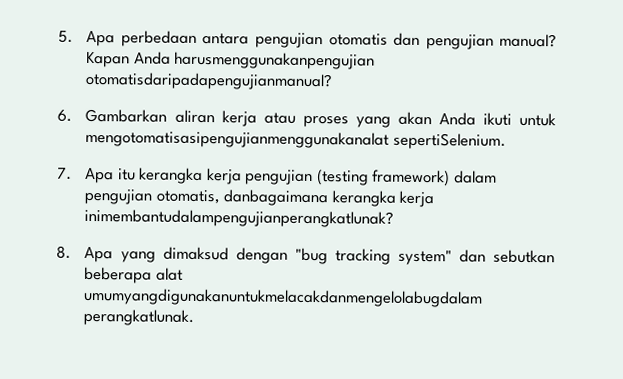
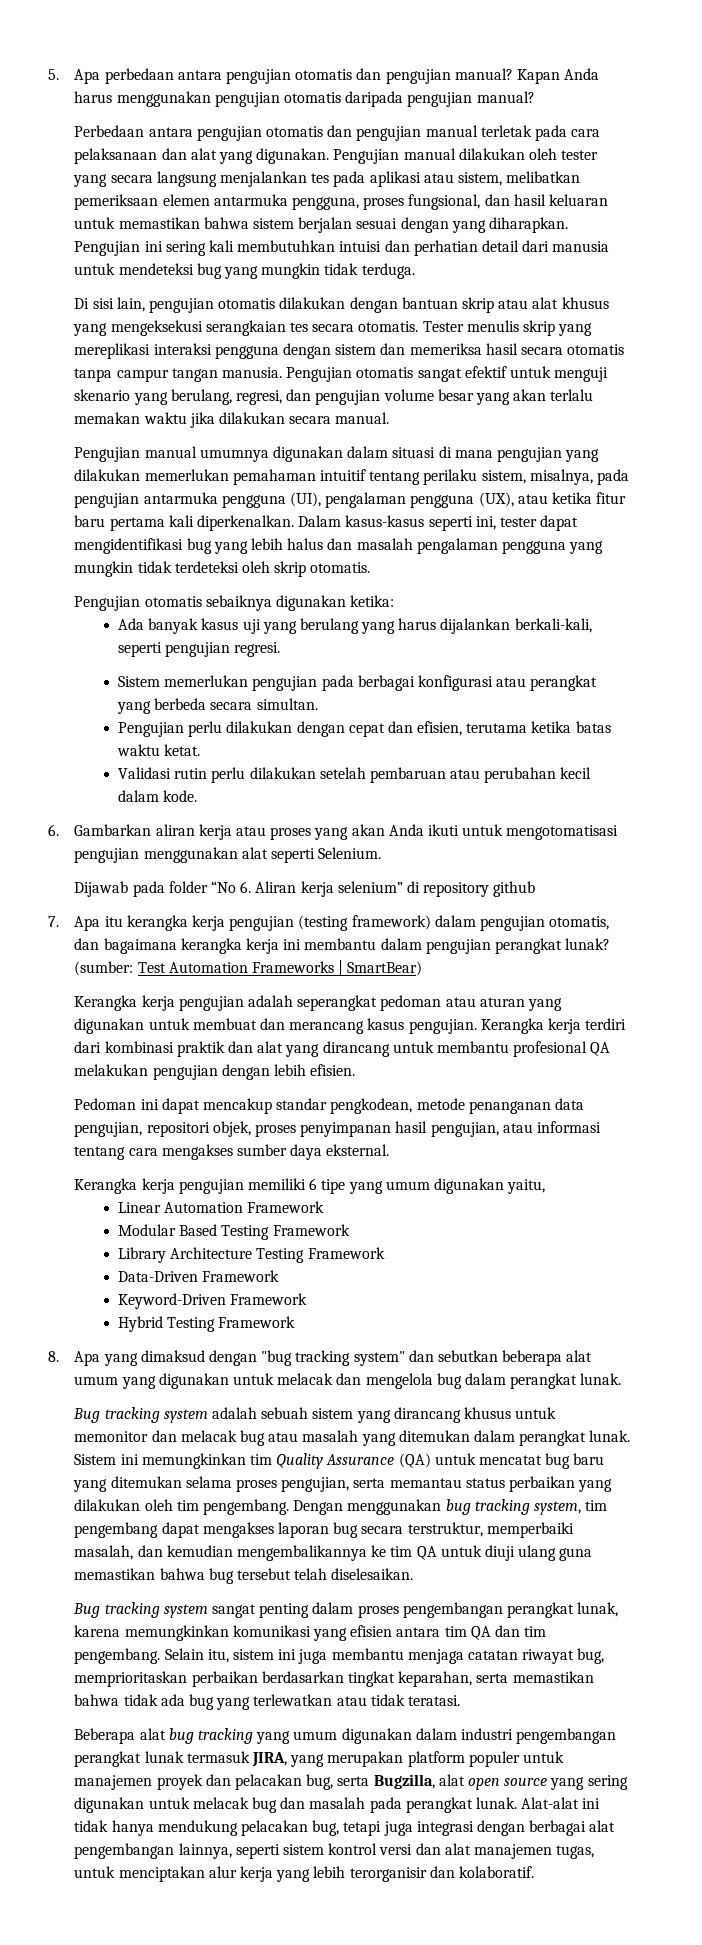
[174,51,376,70] [85,71,334,91] harusmenggunakanpengujian otomatisdaripadapengujianmanual? -> [74,91,535,107] [74,125,601,141] [74,148,599,164] [73,171,581,187] [74,194,608,210] [74,217,568,233] [74,240,610,256] [74,263,415,279] [74,297,609,313] [73,320,593,336] [74,343,625,359] [74,366,609,382] [74,389,594,405] [74,412,390,428] [74,446,600,462] [74,469,629,485] [74,492,627,508] [74,515,579,531] [74,538,604,554] [74,561,371,577] [74,595,395,611] [117,618,592,634] [117,642,281,657] [117,675,598,691] [116,698,318,714] [117,721,611,737] [116,744,201,756] [117,767,592,783] [117,790,198,802] harus menggunakan pengujian otomatis daripada pengujian manual? // Perbedaan antara pengujian otomatis dan pengujian manual terletak pada cara pelaksanaan dan alat yang digunakan. Pengujian manual dilakukan oleh tester yang secara langsung menjalankan tes pada aplikasi atau sistem, melibatkan pemeriksaan elemen antarmuka pengguna, proses fungsional, dan hasil keluaran untuk memastikan bahwa sistem berjalan sesuai dengan yang diharapkan. Pengujian ini sering kali membutuhkan intuisi dan perhatian detail dari manusia untuk mendeteksi bug yang mungkin tidak terduga. // Di sisi lain, pengujian otomatis dilakukan dengan bantuan skrip atau alat khusus yang mengeksekusi serangkaian tes secara otomatis. Tester menulis skrip yang mereplikasi interaksi pengguna dengan sistem dan memeriksa hasil secara otomatis tanpa campur tangan manusia. Pengujian otomatis sangat efektif untuk menguji skenario yang berulang, regresi, dan pengujian volume besar yang akan terlalu memakan waktu jika dilakukan secara manual. // Pengujian manual umumnya digunakan dalam situasi di mana pengujian yang dilakukan memerlukan pemahaman intuitif tentang perilaku sistem, misalnya, pada pengujian antarmuka pengguna (UI), pengalaman pengguna (UX), atau ketika fitur baru pertama kali diperkenalkan. Dalam kasus-kasus seperti ini, tester dapat mengidentifikasi bug yang lebih halus dan masalah pengalaman pengguna yang mungkin tidak terdeteksi oleh skrip otomatis. // Pengujian otomatis sebaiknya digunakan ketika: // Ada banyak kasus uji yang berulang yang harus dijalankan berkali-kali, seperti pengujian regresi. // Sistem memerlukan pengujian pada berbagai konfigurasi atau perangkat yang berbeda secara simultan. // Pengujian perlu dilakukan dengan cepat dan efisien, terutama ketika batas waktu ketat. // Validasi rutin perlu dilakukan setelah pembaruan atau perubahan kecil dalam kode.
[85,129,506,150] mengotomatisasipengujianmenggunakanalat sepertiSelenium. -> [506,825,619,840] [74,847,382,863] [74,881,536,897] mengotomatisasi pengujian menggunakan alat seperti Selenium. // Dijawab pada folder “No 6. Aliran kerja selenium” di repository github
[223,189,435,208] [84,208,395,228] danbagaimana kerangka kerja inimembantudalampengujianperangkatlunak? -> [74,938,611,954] [74,960,423,976] [74,995,562,1011] [74,1018,627,1034] [74,1041,611,1057] [74,1064,356,1080] [74,1098,584,1114] [74,1121,601,1137] [74,1144,390,1160] [74,1178,546,1194] [117,1201,325,1213] [117,1224,350,1240] [117,1247,385,1263] [117,1270,280,1282] [117,1293,308,1309] [117,1316,296,1332] dan bagaimana kerangka kerja ini membantu dalam pengujian perangkat lunak? (sumber: Test Automation Frameworks | SmartBear) // Kerangka kerja pengujian adalah seperangkat pedoman atau aturan yang digunakan untuk membuat dan merancang kasus pengujian. Kerangka kerja terdiri dari kombinasi praktik dan alat yang dirancang untuk membantu profesional QA melakukan pengujian dengan lebih efisien. // Pedoman ini dapat mencakup standar pengkodean, metode penanganan data pengujian, repositori objek, proses penyimpanan hasil pengujian, atau informasi tentang cara mengakses sumber daya eksternal. // Kerangka kerja pengujian memiliki 6 tipe yang umum digunakan yaitu, // Linear Automation Framework // Modular Based Testing Framework // Library Architecture Testing Framework // Data-Driven Framework // Keyword-Driven Framework // Hybrid Testing Framework
[83,287,484,308] [83,308,195,326] umumyangdigunakanuntukmelacakdanmengelolabugdalam perangkatlunak. -> [74,1373,622,1389] [73,1407,557,1423] [74,1430,631,1446] [74,1453,605,1469] [73,1476,613,1492] [74,1499,608,1515] [74,1522,574,1538] [74,1545,593,1561] [74,1568,414,1584] [73,1602,619,1618] [74,1625,547,1641] [74,1648,605,1664] [74,1671,594,1687] [74,1694,460,1710] [74,1728,617,1744] [74,1751,564,1767] [74,1774,628,1790] [74,1797,601,1813] [74,1820,616,1836] [74,1843,595,1859] [74,1866,534,1882] umum yang digunakan untuk melacak dan mengelola bug dalam perangkat lunak. // Bug tracking system adalah sebuah sistem yang dirancang khusus untuk memonitor dan melacak bug atau masalah yang ditemukan dalam perangkat lunak. Sistem ini memungkinkan tim Quality Assurance (QA) untuk mencatat bug baru yang ditemukan selama proses pengujian, serta memantau status perbaikan yang dilakukan oleh tim pengembang. Dengan menggunakan bug tracking system, tim pengembang dapat mengakses laporan bug secara terstruktur, memperbaiki masalah, dan kemudian mengembalikannya ke tim QA untuk diuji ulang guna memastikan bahwa bug tersebut telah diselesaikan. // Bug tracking system sangat penting dalam proses pengembangan perangkat lunak, karena memungkinkan komunikasi yang efisien antara tim QA dan tim pengembang. Selain itu, sistem ini juga membantu menjaga catatan riwayat bug, memprioritaskan perbaikan berdasarkan tingkat keparahan, serta memastikan bahwa tidak ada bug yang terlewatkan atau tidak teratasi. // Beberapa alat bug tracking yang umum digunakan dalam industri pengembangan perangkat lunak termasuk JIRA, yang merupakan platform populer untuk manajemen proyek dan pelacakan bug, serta Bugzilla, alat open source yang sering digunakan untuk melacak bug dan masalah pada perangkat lunak. Alat-alat ini tidak hanya mendukung pelacakan bug, tetapi juga integrasi dengan berbagai alat pengembangan lainnya, seperti sistem kontrol versi dan alat manajemen tugas, untuk menciptakan alur kerja yang lebih terorganisir dan kolaboratif.

